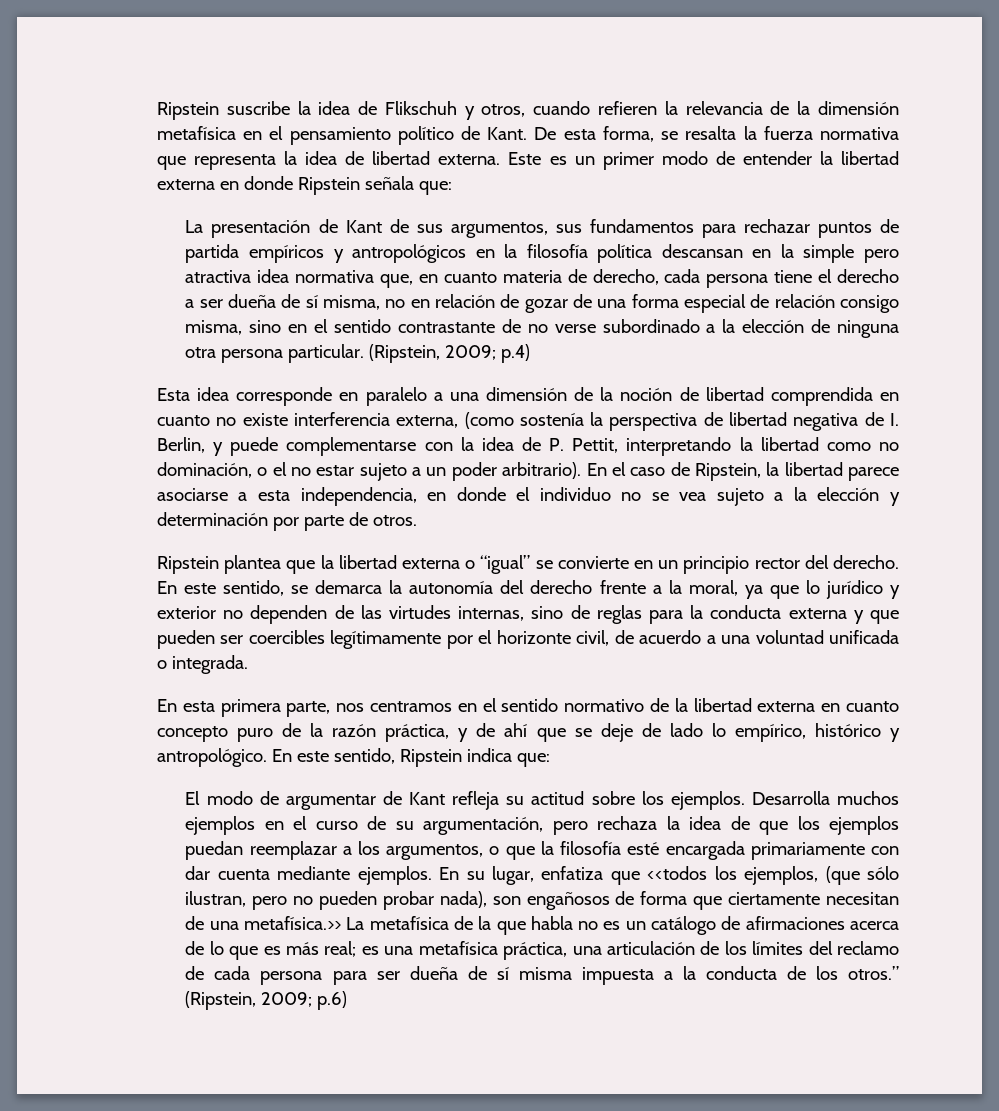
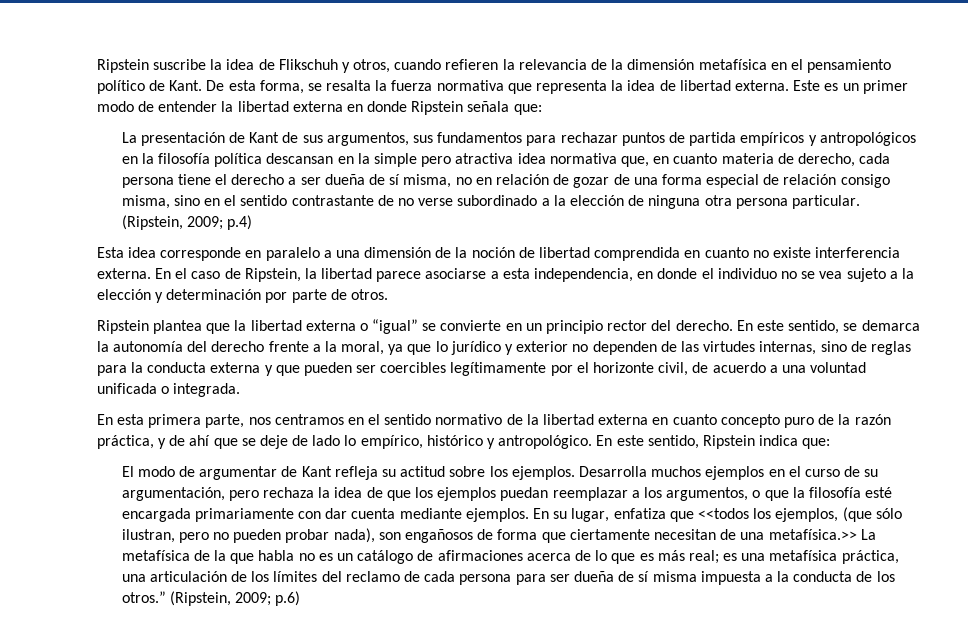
[396,412,900,431] [156,437,900,456] [156,462,582,481] externa, (como sostenía la perspectiva de libertad negativa de I. Berlin, y puede complementarse con la idea de P. Pettit, interpretando la libertad como no dominación, o el no estar sujeto a un poder arbitrario). -> [96,268,151,279] externa.

